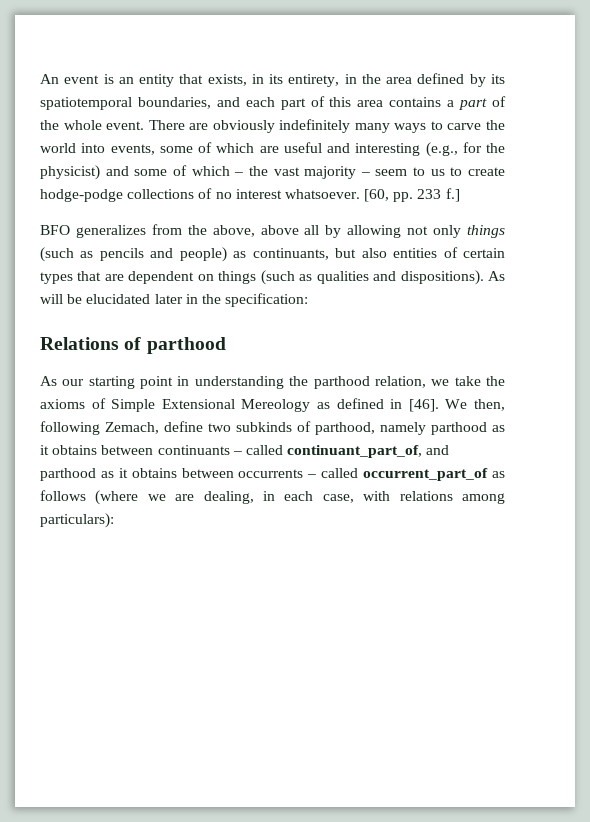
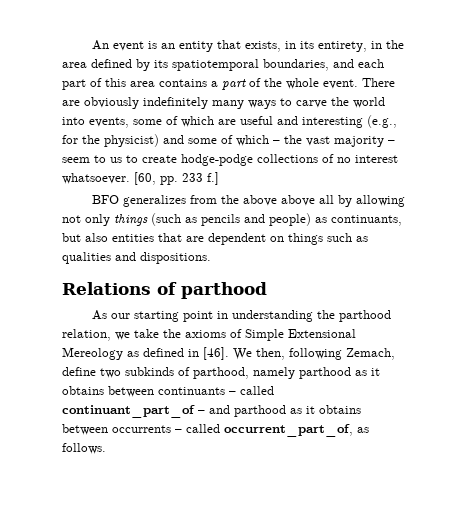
[212,225,255,237] above, -> [242,195,277,206] above
[443,247,505,258] [40,272,73,284] of certain types -> (154, 238) none
[260,270,295,285] (such -> [327,233,352,242] such
[400,270,505,285] [40,293,309,307] dispositions). As will be elucidated later in the specification: -> [140,252,211,264] dispositions.
[287,445,423,458] continuant_part_of, -> [62,405,205,418] continuant_part_of –
[363,468,506,481] [40,490,505,505] [40,513,114,528] occurrent_part_of as follows (where we are dealing, in each case, with relations among particulars): -> [224,424,369,437] [62,443,106,454] occurrent_part_of, as follows.

